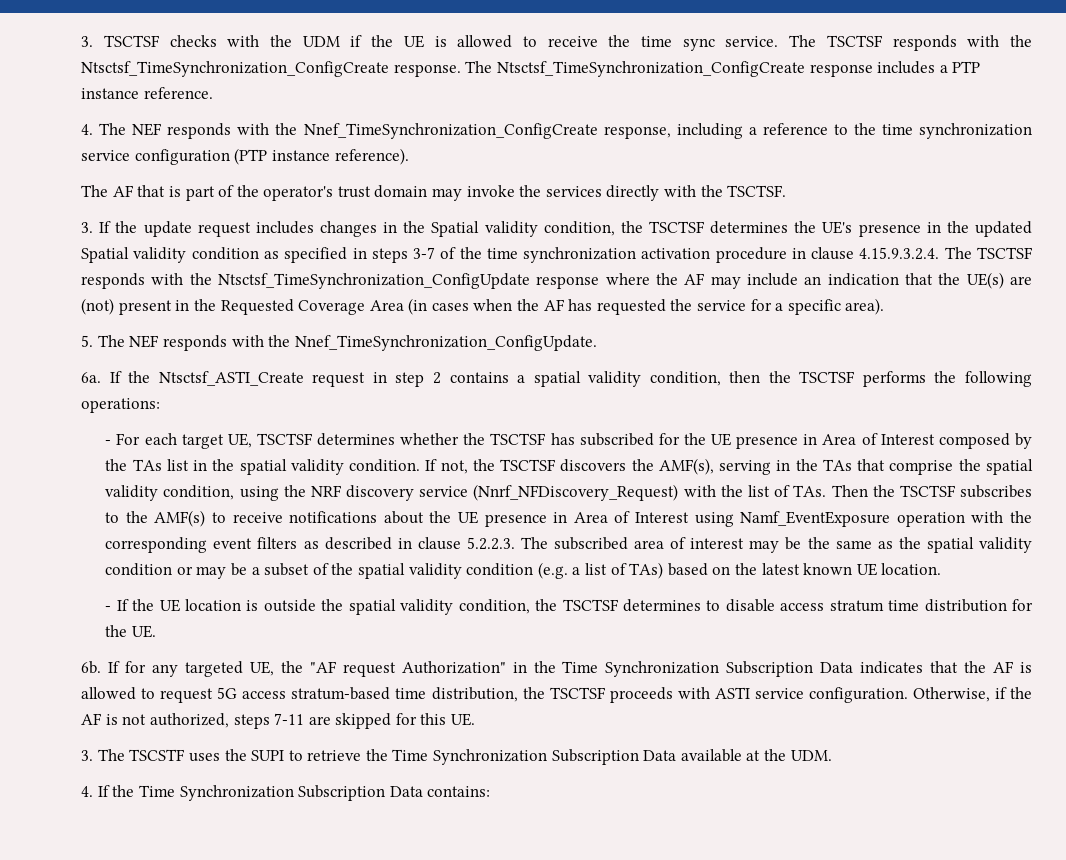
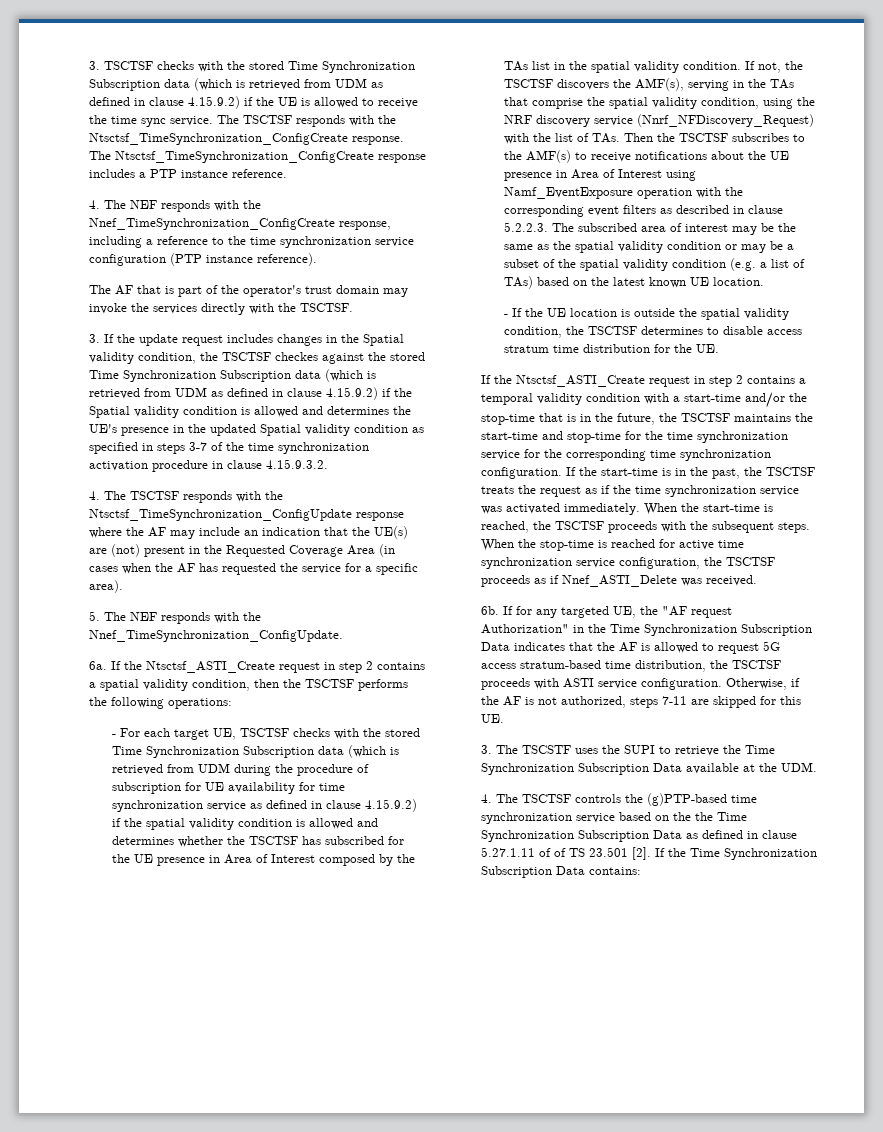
[302,36,340,47] UDM -> [248,61,415,73] [88,78,383,91] [88,96,240,109] stored Time Synchronization Subscription data (which is retrieved from UDM as defined in clause 4.15.9.2)
(706, 227) none -> [274,352,425,364] [88,369,376,382] [88,387,412,400] [88,406,323,418] checkes against the stored Time Synchronization Subscription data (which is retrieved from UDM as defined in clause 4.15.9.2) if the Spatial validity condition is allowed and
[859,247,940,260] 4.15.9.3.2.4. -> [265,459,328,469] [88,491,100,500] 4.15.9.3.2. // 4.
(313, 439) none -> [293,728,421,739] [112,745,400,758] [112,763,370,776] [112,782,346,794] [112,799,418,812] [112,818,379,830] checks with the stored Time Synchronization Subscription data (which is retrieved from UDM during the procedure of subscription for UE availability for time synchronization service as defined in clause 4.15.9.2) if the spatial validity condition is allowed and
(156, 631) none -> [480,375,806,387] [480,392,807,408] [480,413,813,425] [480,431,788,443] [480,449,771,461] [480,467,815,479] [480,485,799,497] [480,503,773,515] [480,521,810,533] [480,539,744,551] [480,557,775,569] [480,575,757,587] // If the Ntsctsf_ASTI_Create request in step 2 contains a temporal validity condition with a start-time and/or the stop-time that is in the future, the TSCTSF maintains the start-time and stop-time for the time synchronization service for the corresponding time synchronization configuration. If the start-time is in the past, the TSCTSF treats the request as if the time synchronization service was activated immediately. When the start-time is reached, the TSCTSF proceeds with the subsequent steps. When the stop-time is reached for active time synchronization service configuration, the TSCTSF proceeds as if Nnef_ASTI_Delete was received.
(94, 791) none -> [495,793,757,806] [480,812,747,824] [480,830,797,842] [480,847,651,860] The TSCTSF controls the (g)PTP-based time synchronization service based on the the Time Synchronization Subscription Data as defined in clause 5.27.1.11 of of TS 23.501 [2].

